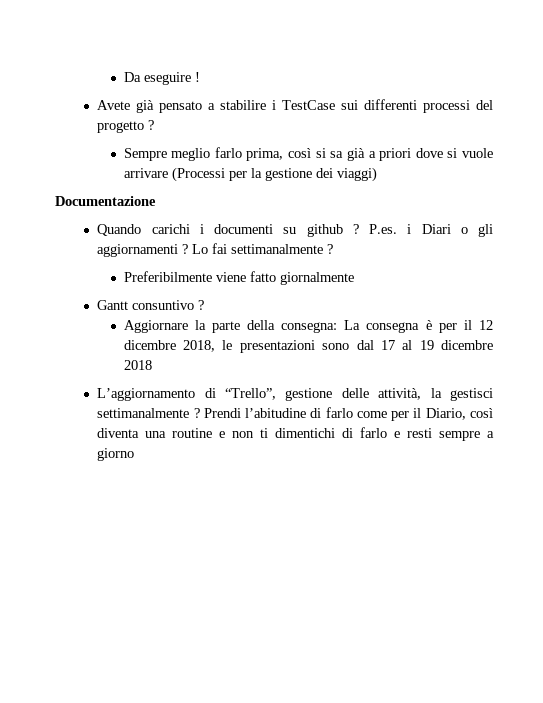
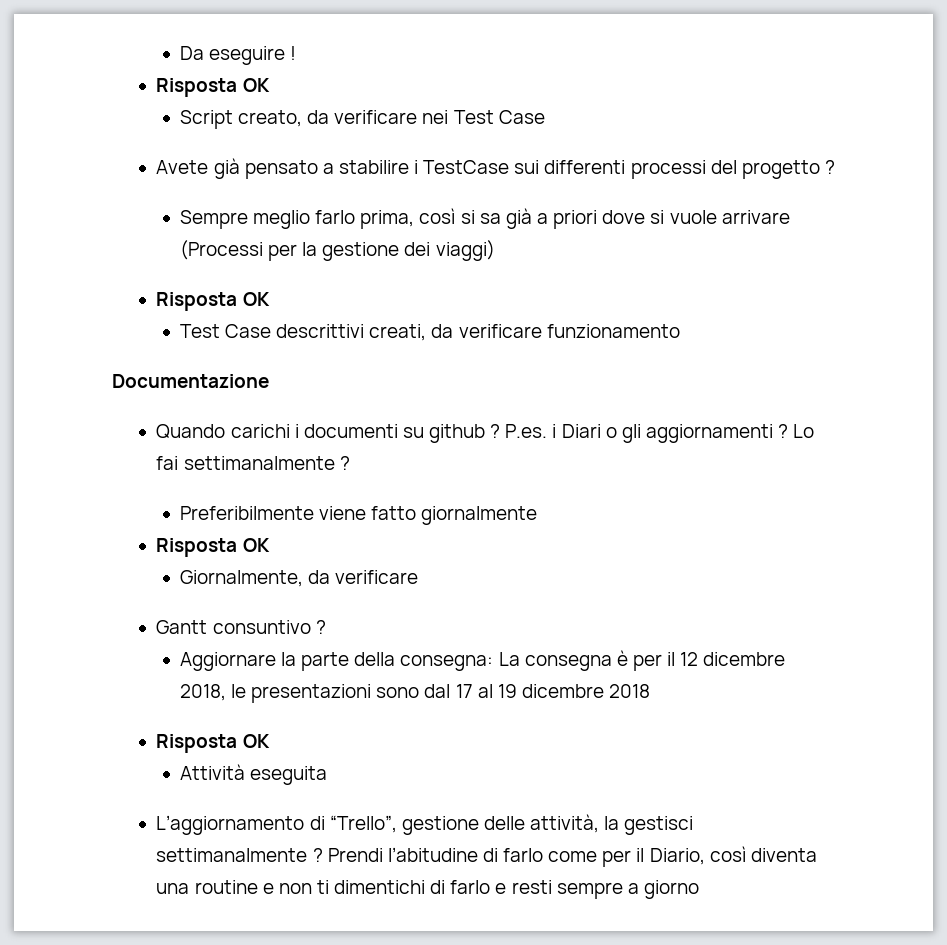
(200, 77) none -> [156,78,270,97] [179,110,545,129] // Risposta OK // Script creato, da verificare nei Test Case
(377, 174) none -> [156,292,270,311] [179,324,680,341] // Risposta OK // Test Case descrittivi creati, da verificare funzionamento
(354, 278) none -> [156,538,270,557] [179,570,419,587] // Risposta OK // Giornalmente, da verificare
(152, 365) none -> [156,734,270,753] [179,764,328,785] // Risposta OK // Attività eseguita

